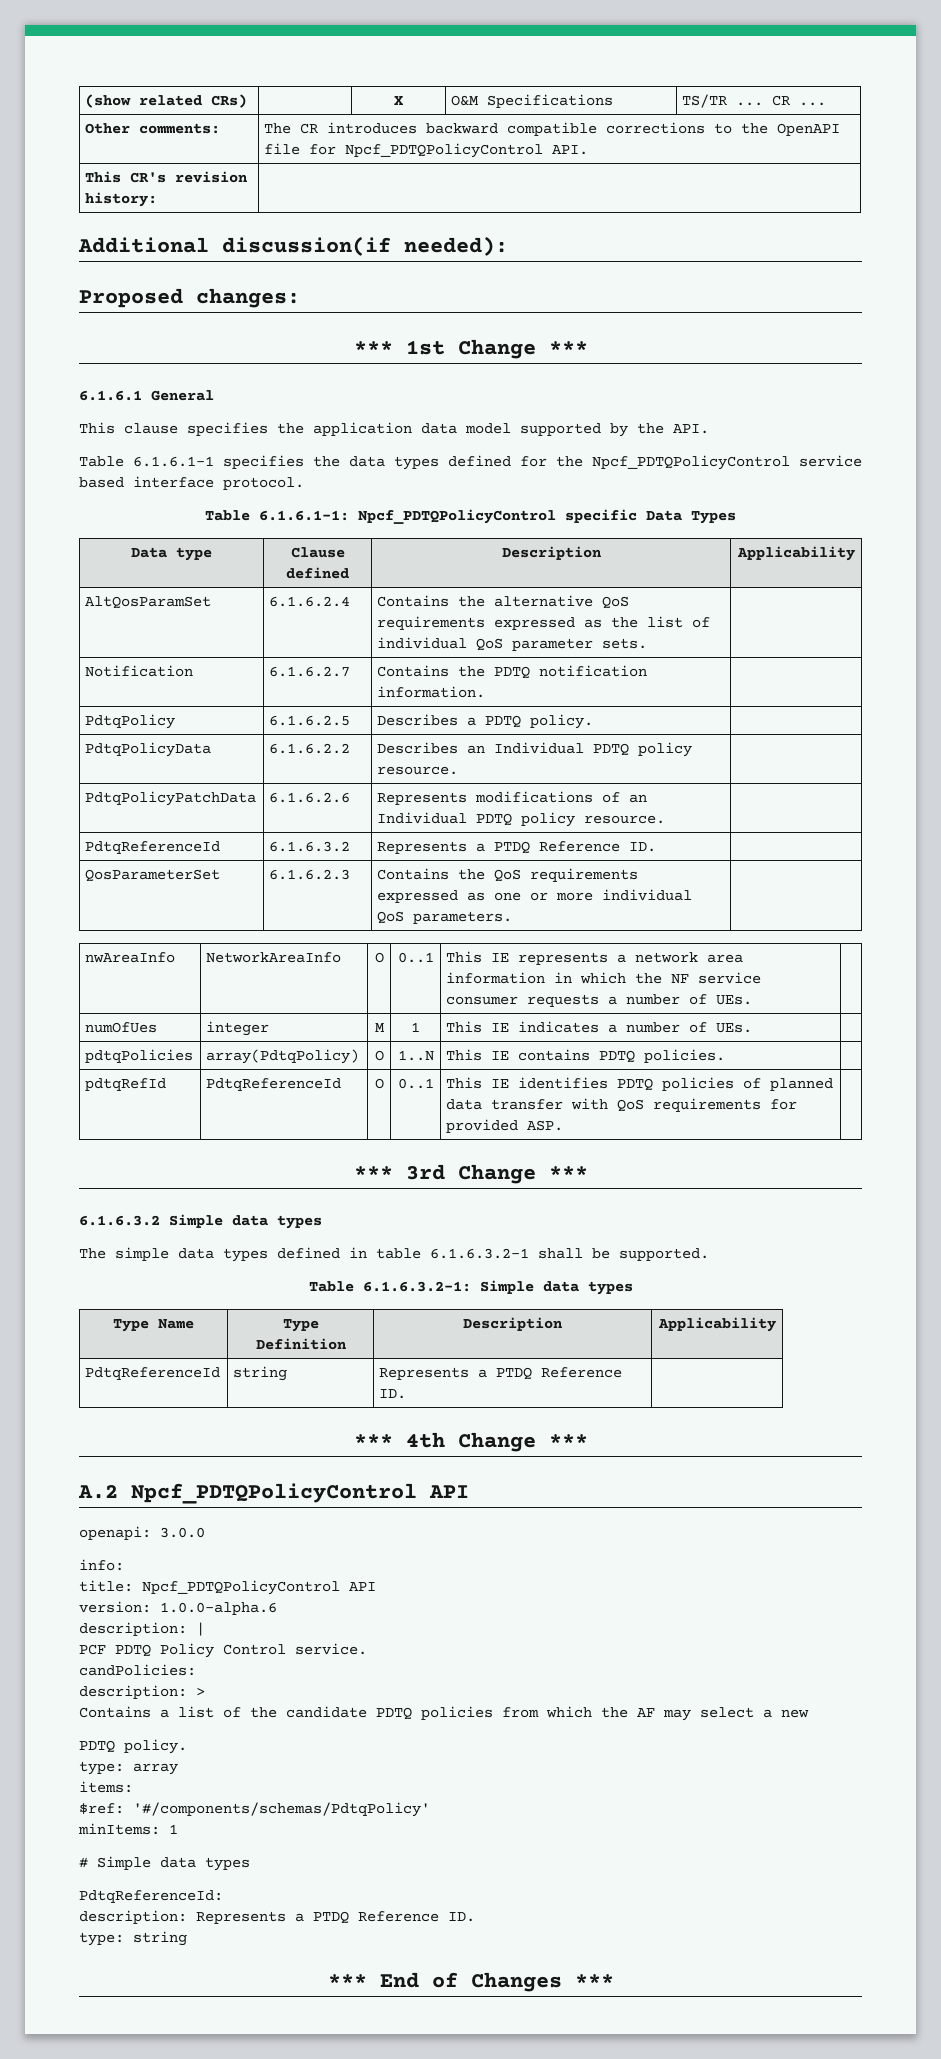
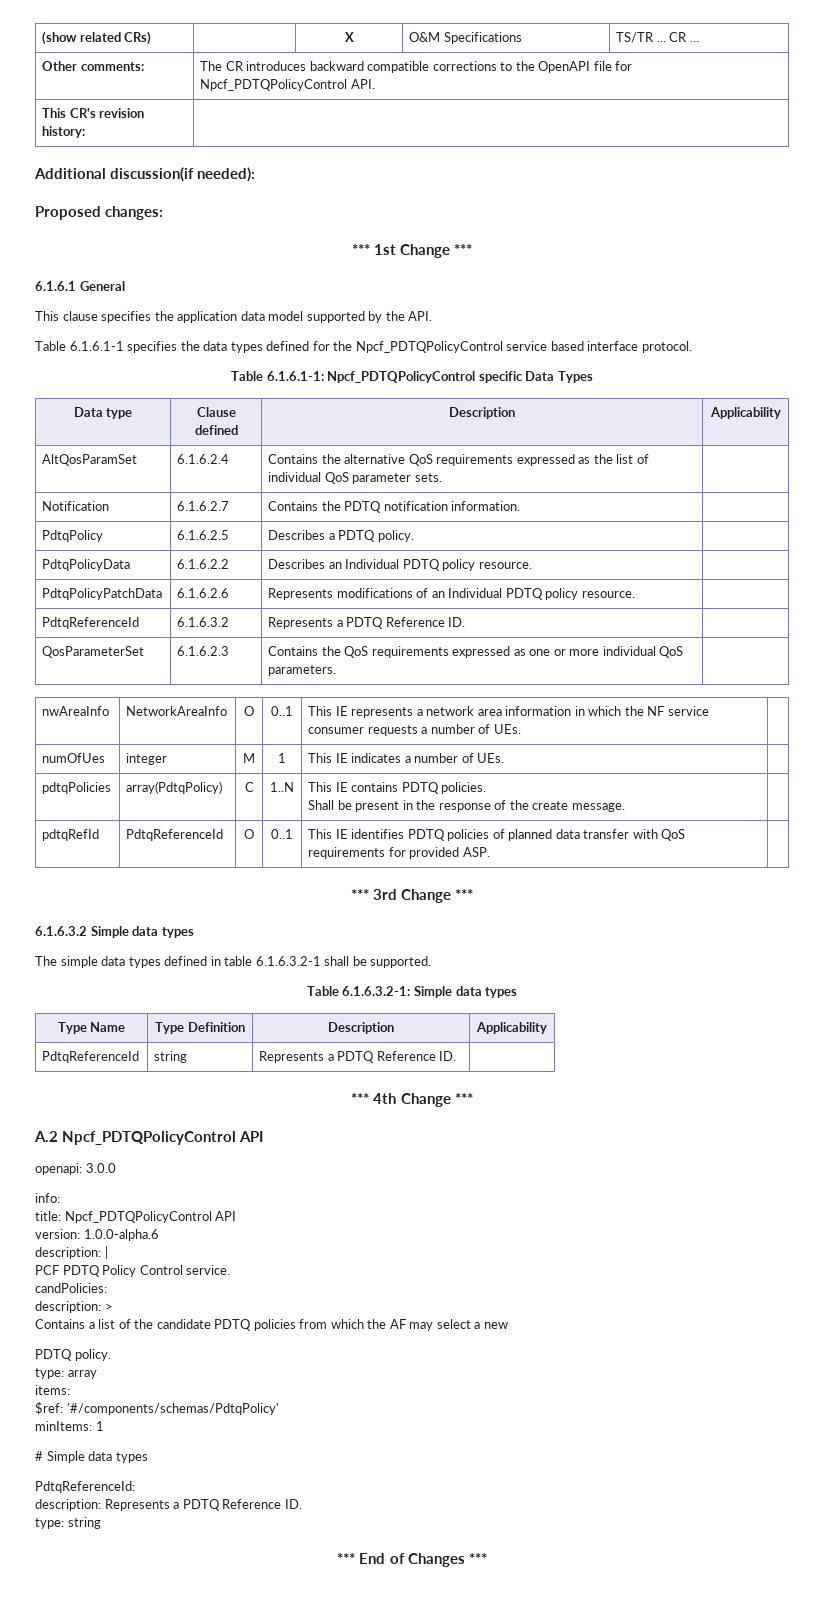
[494,841,531,854] PTDQ -> [346,617,384,629] PDTQ
[374,1050,384,1061] O -> [244,782,254,792] C
(726, 1056) none -> [308,800,625,812] // Shall be present in the response of the create message.
[496,1367,533,1380] PTDQ -> [337,1051,375,1063] PDTQ
[313,1911,349,1924] PTDQ -> [182,1499,220,1511] PDTQ

